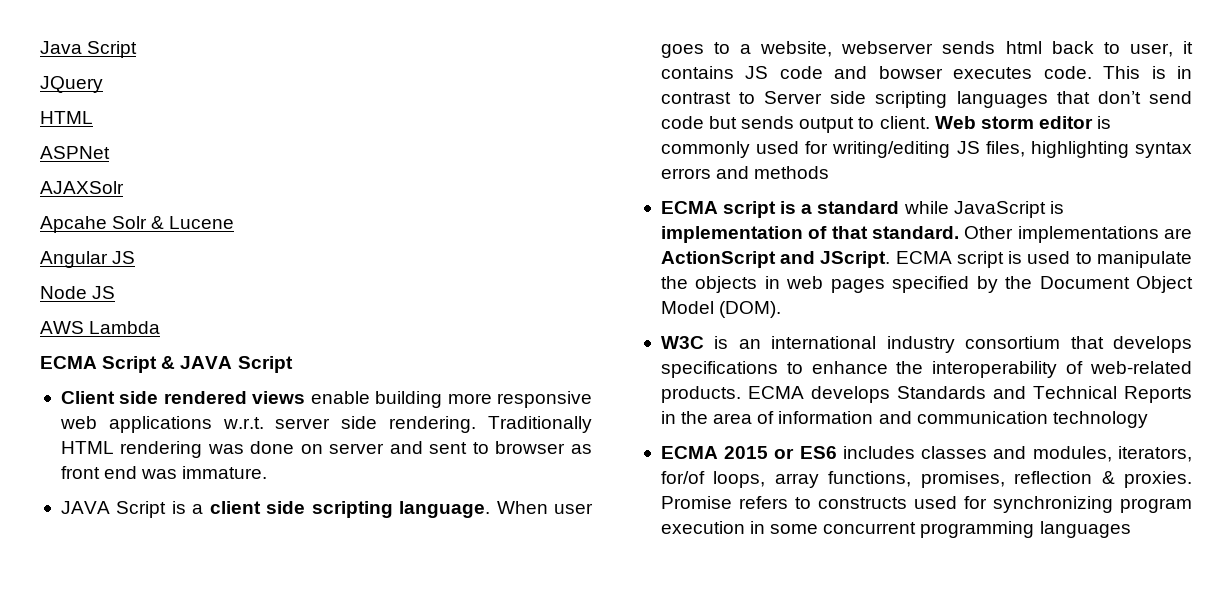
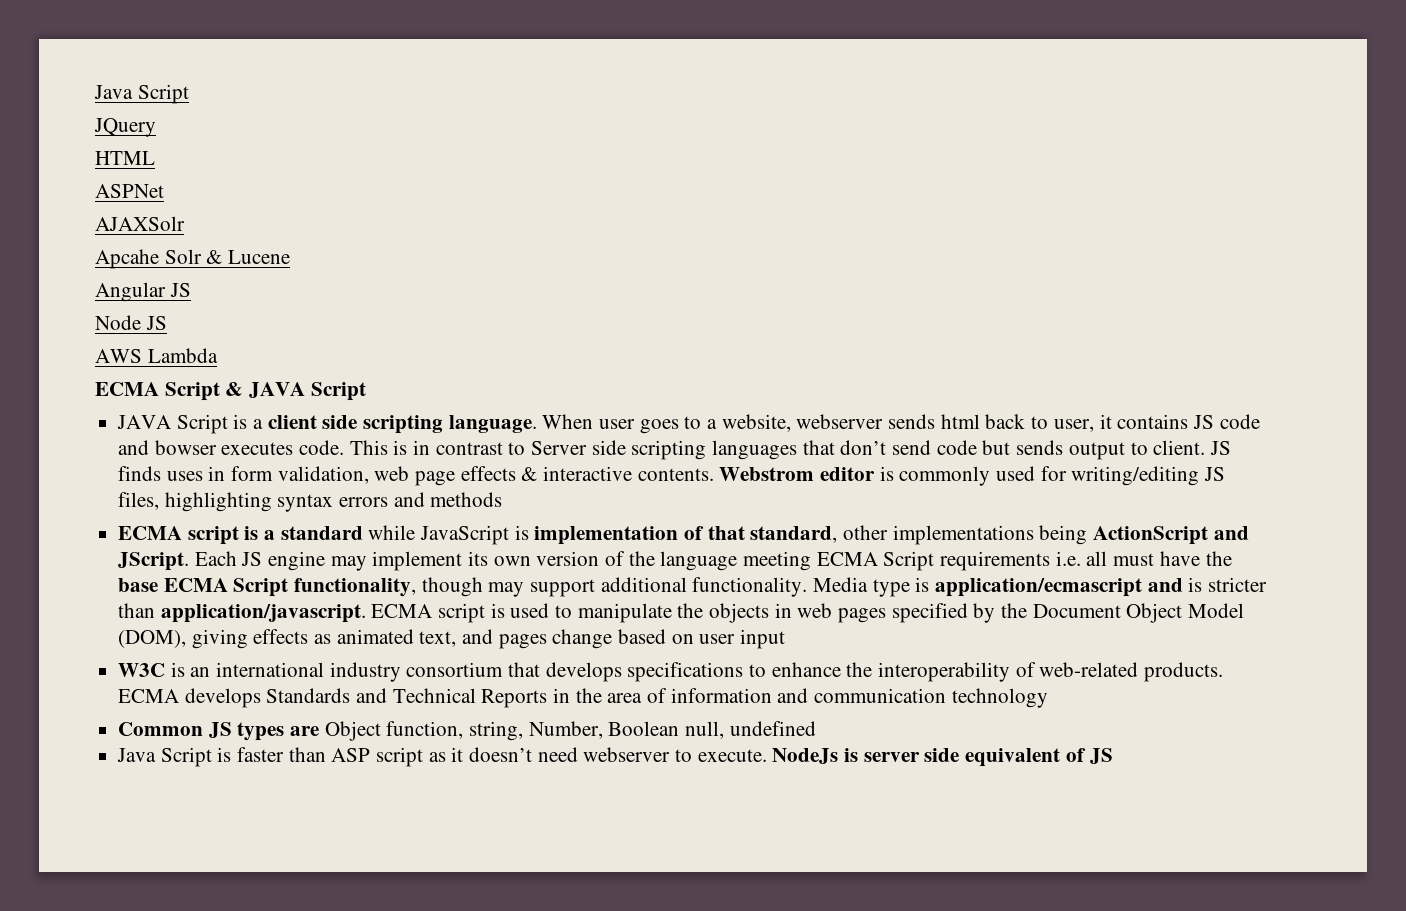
[60,391,593,408] [59,416,593,433] [60,441,592,458] [60,466,268,479] // Client side rendered views enable building more responsive web applications w.r.t. server side rendering. Traditionally HTML rendering was done on server and sent to browser as front end was immature. -> (366, 391) none
[934,116,1034,129] Web storm -> [1209,441,1231,455] [118,466,815,486] JS finds uses in form validation, web page effects & interactive contents. Webstrom
[871,226,1192,243] [660,251,891,268] standard. Other implementations are ActionScript and JScript. -> [750,525,1249,545] [118,551,1232,571] [118,577,1268,597] [118,603,366,623] standard, other implementations being ActionScript and JScript. Each JS engine may implement its own version of the language meeting ECMA Script requirements i.e. all must have the base ECMA Script functionality, though may support additional functionality. Media type is application/ecmascript and is stricter than application/javascript.
[719,301,782,318] (DOM). -> [118,629,786,649] (DOM), giving effects as animated text, and pages change based on user input
[660,446,1192,462] [660,471,1192,488] [660,496,1192,513] [660,521,1131,538] ECMA 2015 or ES6 includes classes and modules, iterators, for/of loops, array functions, promises, reflection & proxies. Promise refers to constructs used for synchronizing program execution in some concurrent programming languages -> [118,721,816,741] [117,747,1113,767] Common JS types are Object function, string, Number, Boolean null, undefined // Java Script is faster than ASP script as it doesn’t need webserver to execute. NodeJs is server side equivalent of JS

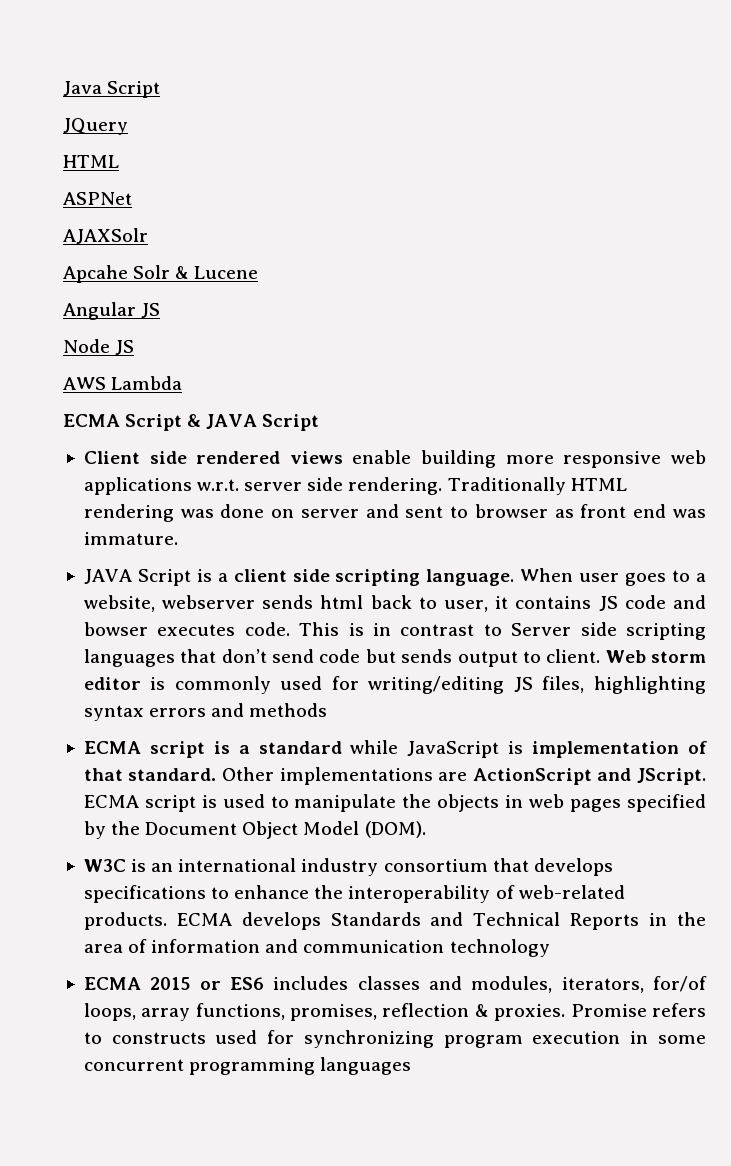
(366, 391) none -> [83,450,706,468] [83,477,627,495] [83,504,706,522] [83,532,178,545] // Client side rendered views enable building more responsive web applications w.r.t. server side rendering. Traditionally HTML rendering was done on server and sent to browser as front end was immature.
[1209,441,1231,455] [118,466,815,486] JS finds uses in form validation, web page effects & interactive contents. Webstrom -> [605,650,706,663] Web storm
[750,525,1249,545] [118,551,1232,571] [118,577,1268,597] [118,603,366,623] standard, other implementations being ActionScript and JScript. Each JS engine may implement its own version of the language meeting ECMA Script requirements i.e. all must have the base ECMA Script functionality, though may support additional functionality. Media type is application/ecmascript and is stricter than application/javascript. -> [128,767,706,785] standard. Other implementations are ActionScript and JScript.
[118,629,786,649] (DOM), giving effects as animated text, and pages change based on user input -> [364,821,426,838] (DOM).
[118,721,816,741] [117,747,1113,767] Common JS types are Object function, string, Number, Boolean null, undefined // Java Script is faster than ASP script as it doesn’t need webserver to execute. NodeJs is server side equivalent of JS -> [83,976,707,993] [83,1003,706,1021] [83,1030,707,1048] [83,1057,412,1075] ECMA 2015 or ES6 includes classes and modules, iterators, for/of loops, array functions, promises, reflection & proxies. Promise refers to constructs used for synchronizing program execution in some concurrent programming languages

